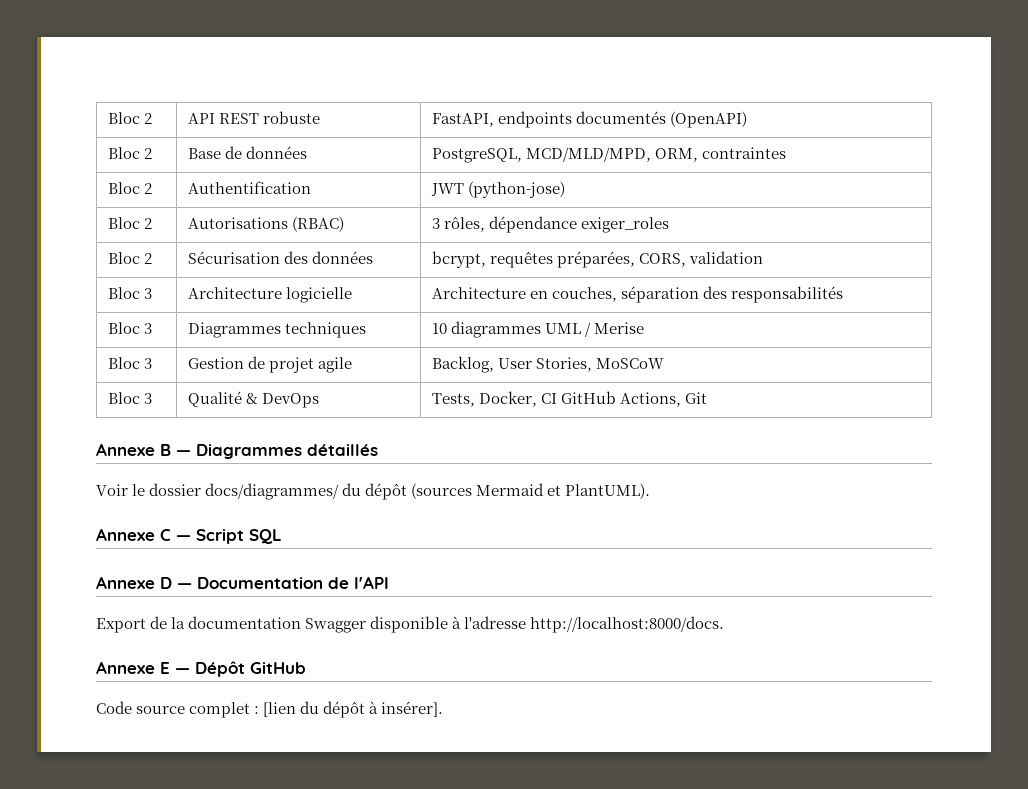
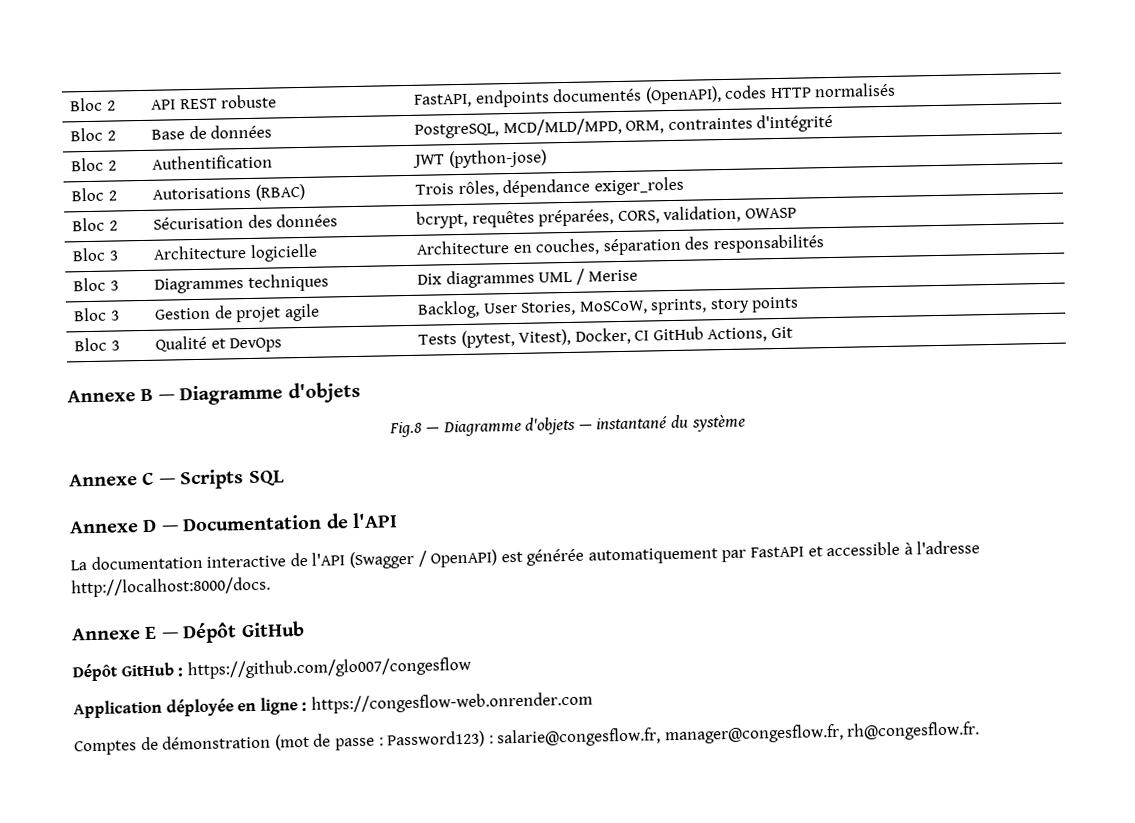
[669,111,747,128] (OpenAPI) -> [644,82,897,105] (OpenAPI), codes HTTP normalisés
(786, 153) none -> [756,113,834,133] d'intégrité
[431,218,440,229] 3 -> [414,183,454,195] Trois
[688,251,763,264] validation -> [663,205,797,224] validation, OWASP
[431,323,447,334] 10 -> [416,273,442,285] Dix
[595,358,664,369] MoSCoW -> [578,296,800,315] MoSCoW, sprints, story points
[245,393,258,404] & -> [210,338,226,349] et
[431,393,475,407] Tests, -> [417,328,572,349] Tests (pytest, Vitest),
[196,444,378,459] [96,483,651,500] Diagrammes détaillés // Voir le dossier docs/diagrammes/ du dépôt (sources Mermaid et PlantUML). -> [179,381,361,406] [389,414,746,438] Diagramme d'objets // Fig.8 — Diagramme d'objets — instantané du système
[196,529,244,544] Script -> [180,469,245,490] Scripts
[96,616,449,633] Export de la documentation Swagger disponible -> [70,541,901,571] La documentation interactive de l'API (Swagger / OpenAPI) est générée automatiquement par FastAPI et accessible
[96,701,444,718] Code source complet : [lien du dépôt à insérer]. -> [72,656,471,682] [73,691,593,719] [74,721,981,756] Dépôt GitHub : https://github.com/glo007/congesflow // Application déployée en ligne : https://congesflow-web.onrender.com // Comptes de démonstration (mot de passe : Password123) : salarie@congesflow.fr, manager@congesflow.fr, rh@congesflow.fr.

